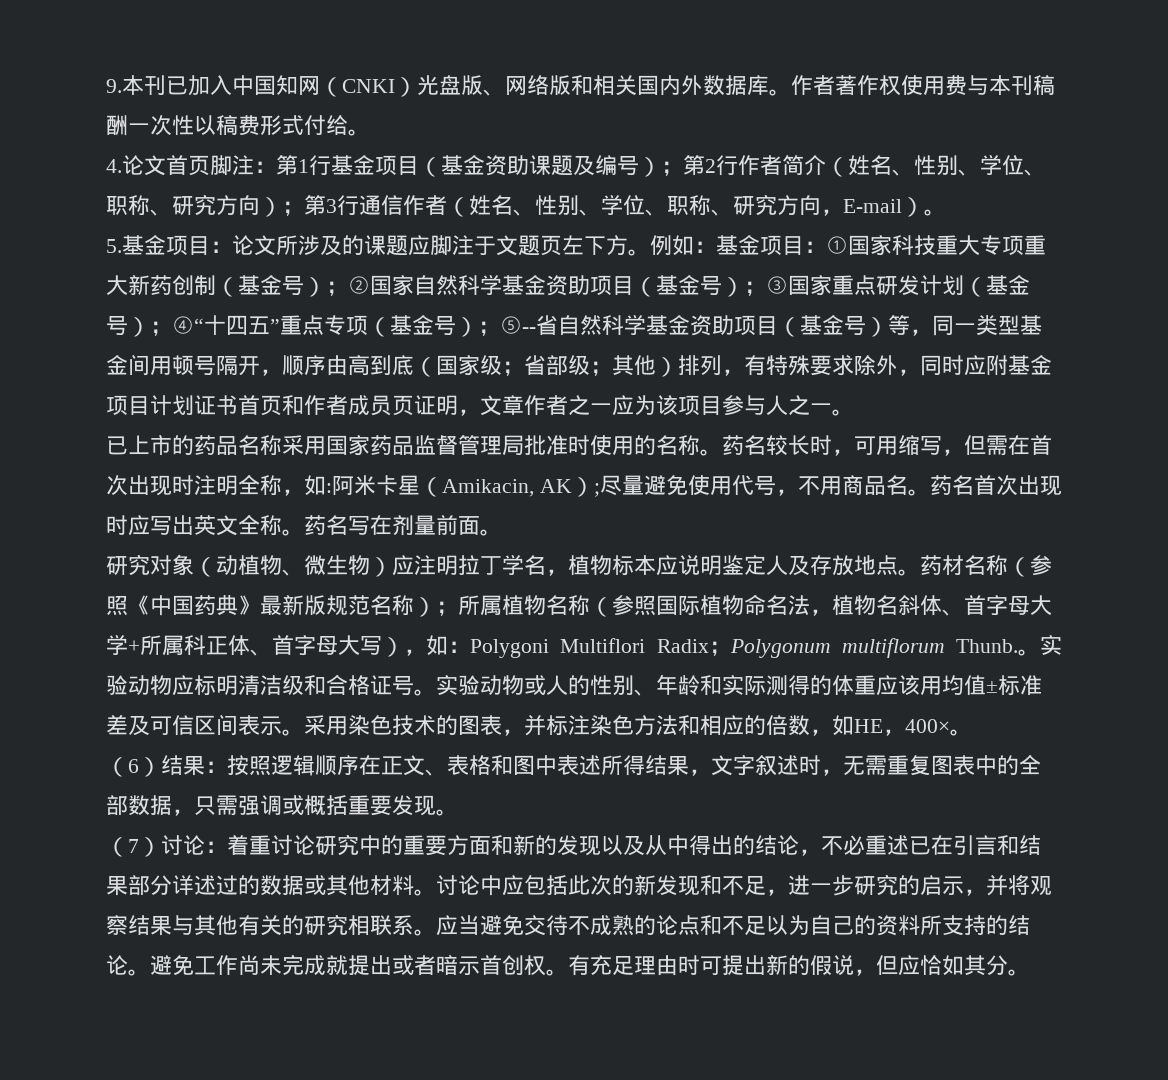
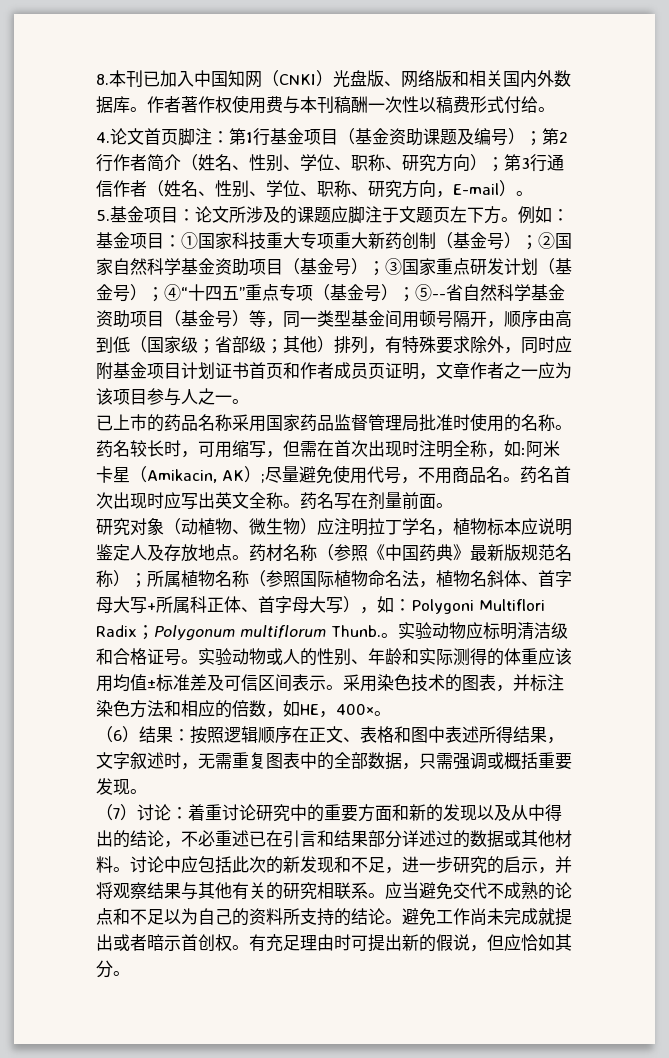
[106,79,122,93] 9. -> [96,74,109,85] 8.
[392,355,414,375] 底 -> [113,336,130,353] 低
[106,635,128,655] 学 -> [130,597,147,614] 写
[546,915,568,936] 待 -> [470,882,487,899] 代

